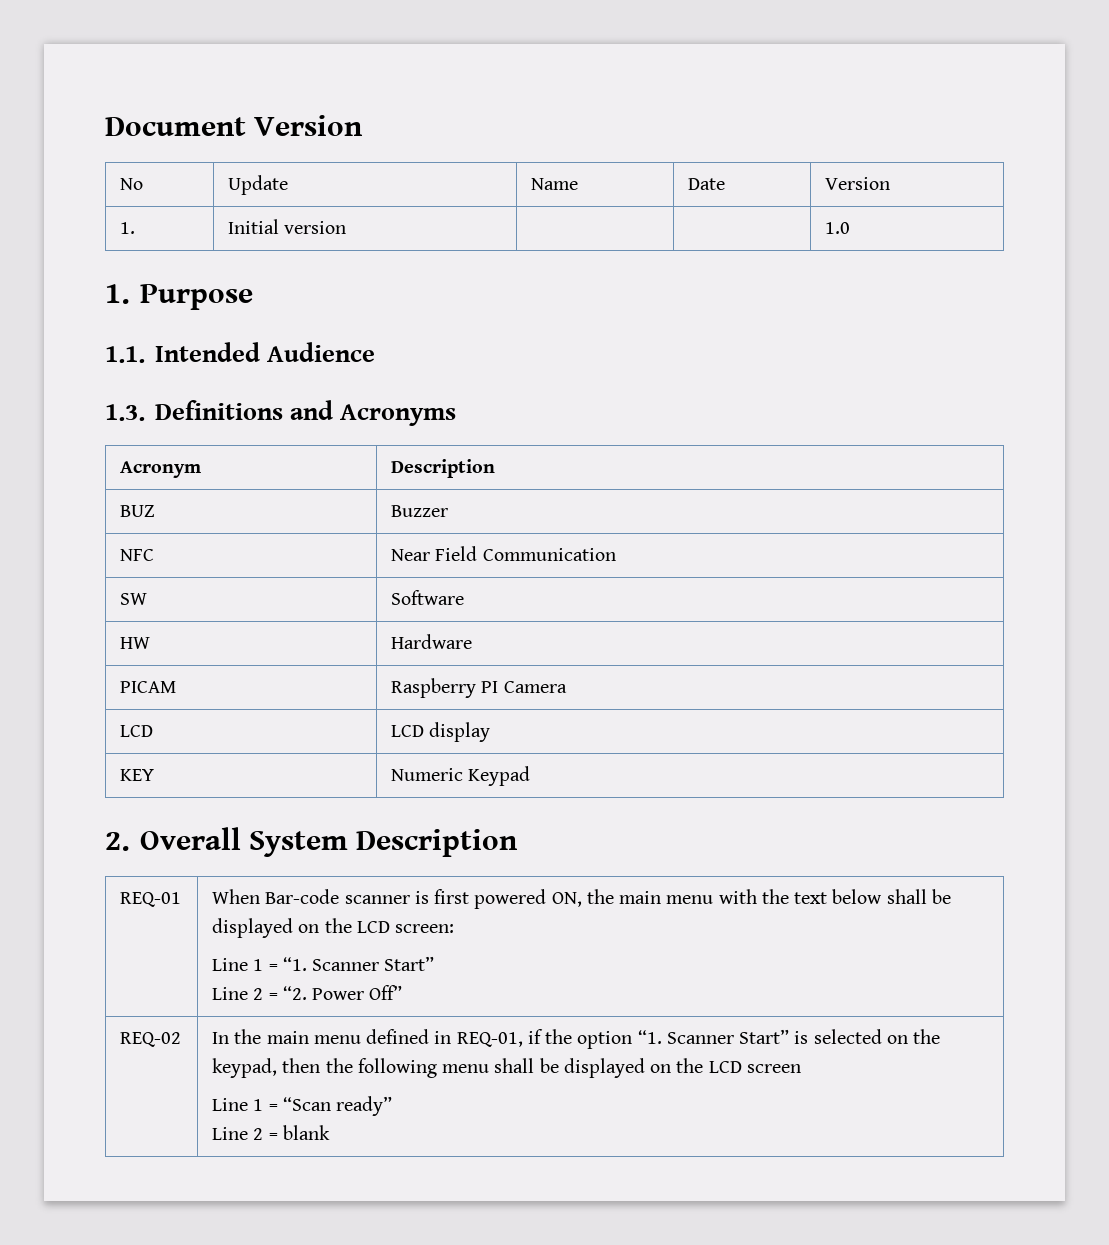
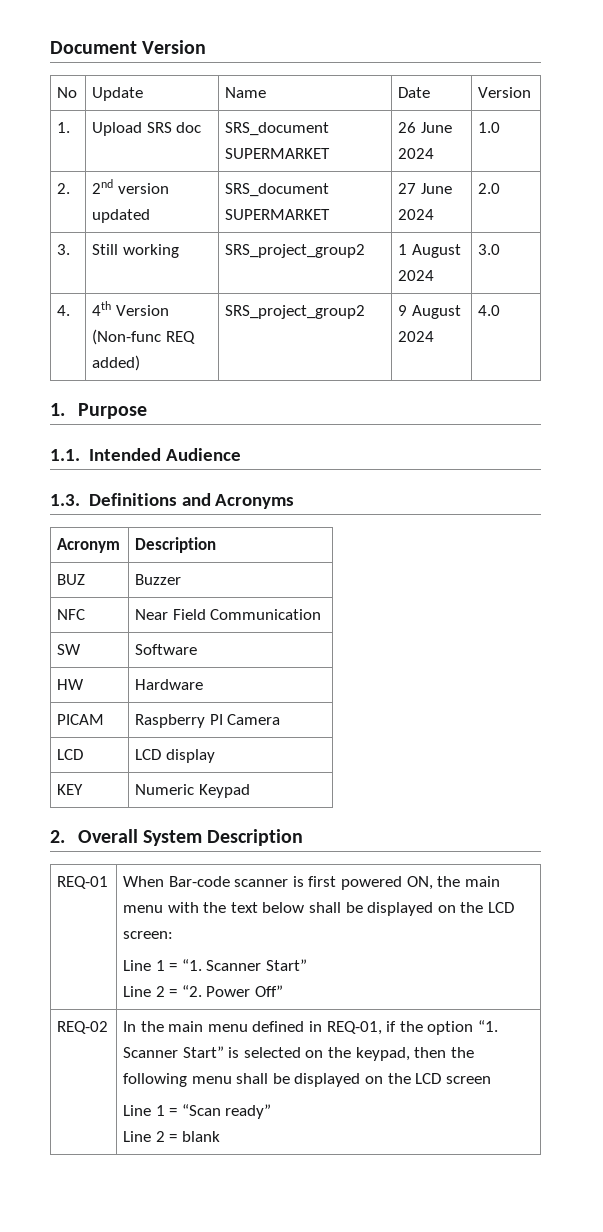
[228,219,347,234] [825,222,851,234] Initial version | | | 1.0 -> [92,122,202,136] [225,122,330,136] [225,148,331,159] [398,122,452,133] [398,148,435,159] [478,122,501,133] [57,183,71,194] [92,179,169,194] [92,209,151,223] [225,183,330,197] [225,209,331,220] [398,183,452,194] [398,209,435,220] [478,183,501,194] [57,244,71,255] [92,244,179,258] [225,244,366,258] [398,244,461,258] [398,270,435,281] [478,244,501,255] [57,305,71,316] [92,301,169,316] [92,329,195,345] [92,355,141,371] [225,305,366,319] [398,305,461,319] [398,331,435,342] [478,305,501,316] Upload SRS doc | SRS_document SUPERMARKET | 26 June 2024 | 1.0 // 2. | 2nd version updated | SRS_document SUPERMARKET | 27 June 2024 | 2.0 // 3. | Still working | SRS_project_group2 | 1 August 2024 | 3.0 // 4. | 4th Version (Non-func REQ added) | SRS_project_group2 | 9 August 2024 | 4.0

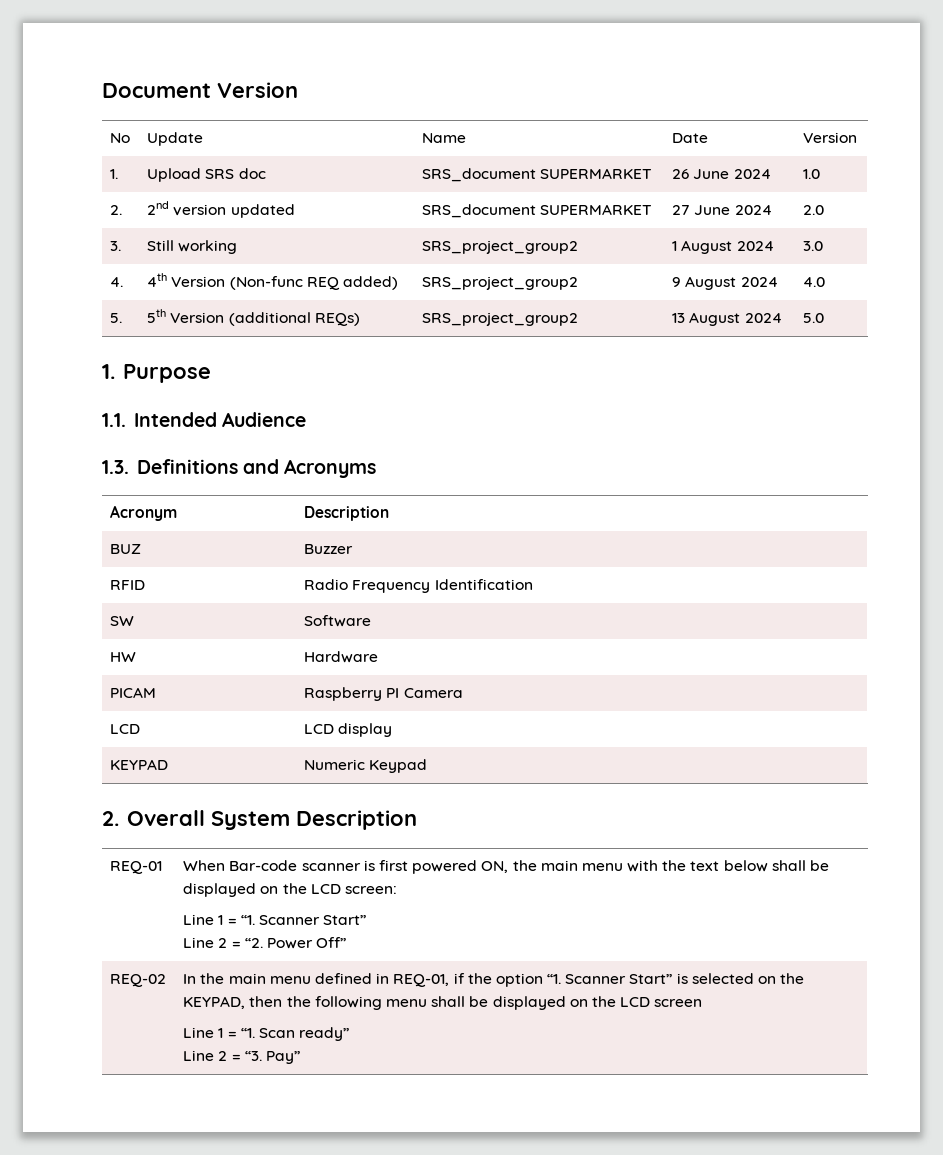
(501, 310) none -> [110,313,123,323] [147,309,360,326] [422,312,579,326] [672,312,782,326] [803,313,825,323] // 5. | 5th Version (additional REQs) | SRS_project_group2 | 13 August 2024 | 5.0
[57,609,86,620] [135,609,322,620] NFC | Near Field Communication -> [110,580,146,590] [304,579,533,593] RFID | Radio Frequency Identification
[57,784,84,795] KEY -> [110,759,169,770] KEYPAD
[355,1047,410,1061] keypad, -> [183,996,246,1009] KEYPAD,
[181,1104,221,1116] “Scan -> [240,1028,295,1038] “1. Scan
[181,1131,220,1142] blank -> [244,1051,300,1064] “3. Pay”

